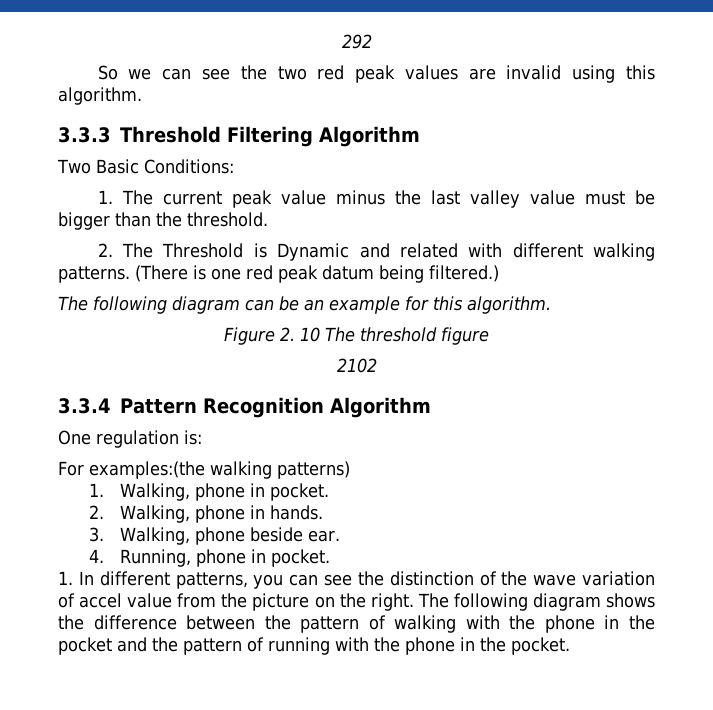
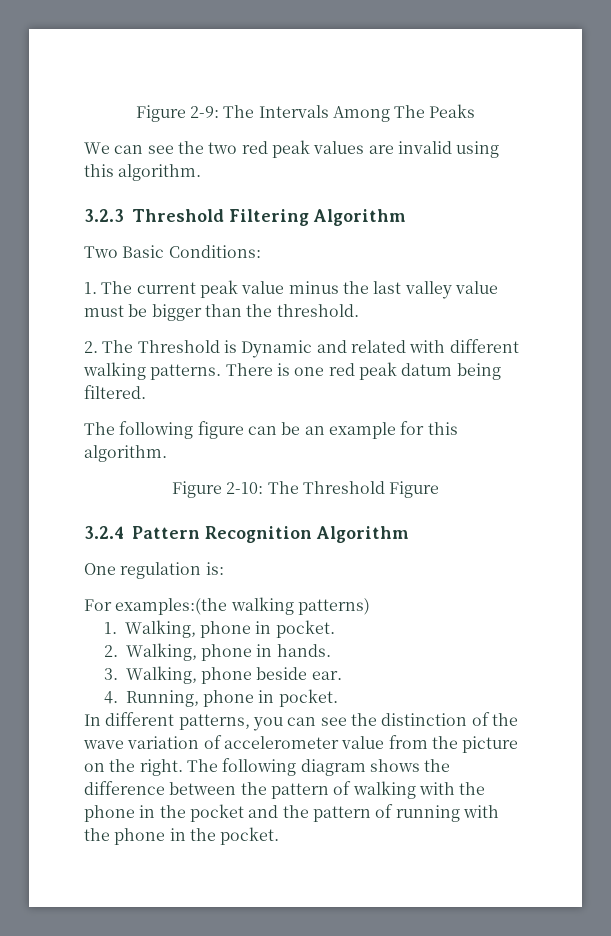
[341,34,372,49] [97,65,152,80] 292 // So we -> [135,104,476,122] [84,142,110,154] Figure 2-9: The Intervals Among The Peaks // We
[58,127,111,143] 3.3.3 -> [84,209,124,222] 3.2.3
[135,265,188,282] (There -> [225,363,273,376] There
[429,265,499,282] [58,296,240,314] filtered.) // The following diagram -> [84,385,146,399] [84,421,244,439] filtered. // The following figure
[280,327,489,345] [336,358,377,373] [58,398,111,414] 2. 10 The threshold figure // 2102 // 3.3.4 -> [226,481,440,498] [84,526,124,539] 2-10: The Threshold Figure // 3.2.4
[58,571,73,585] 1. -> (338, 698) none
[79,593,123,608] accel -> [223,736,339,749] accelerometer

